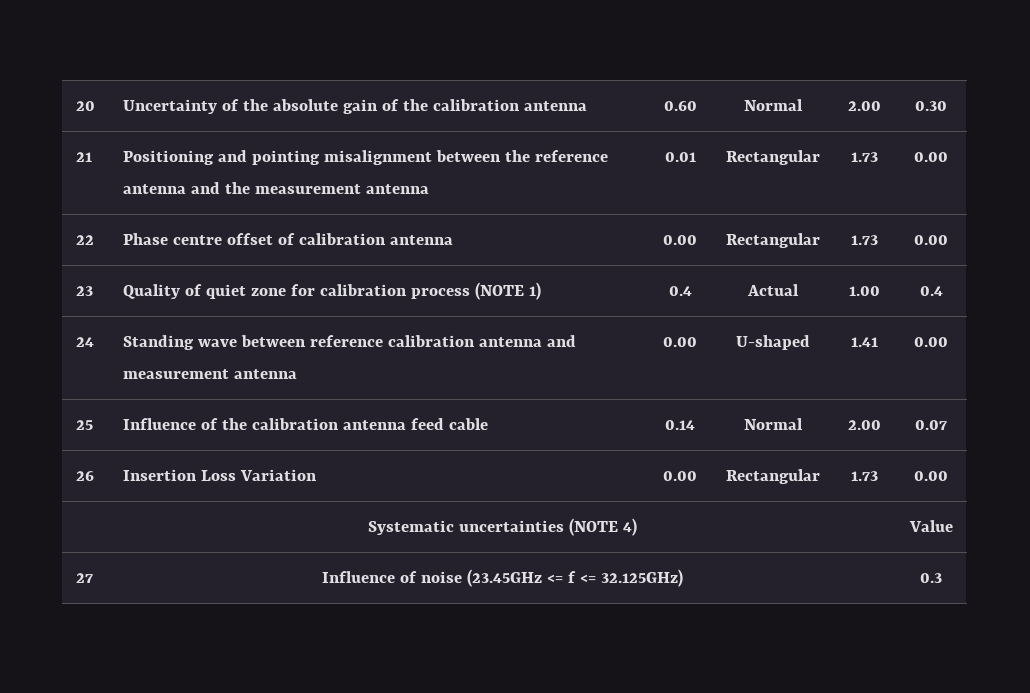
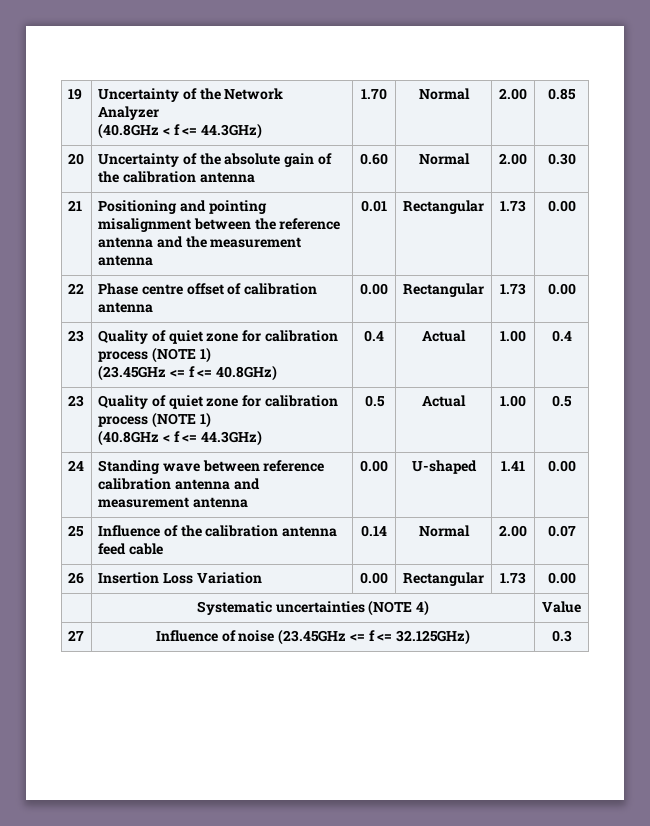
(75, 106) none -> [67,88,82,100] [97,88,284,102] [97,106,159,120] [97,123,263,139] [361,88,387,100] [418,88,470,100] [499,88,527,100] [548,88,576,100] 19 | Uncertainty of the Network Analyzer // (40.8GHz < f <= 44.3GHz) | 1.70 | Normal | 2.00 | 0.85 //
(541, 291) none -> [97,365,278,381] // (23.45GHz <= f <= 40.8GHz)
(943, 291) none -> [67,395,84,407] [97,395,338,409] [97,412,211,428] [97,430,263,446] [364,395,385,407] [422,395,466,407] [500,395,526,407] [552,395,572,407] // 23 | Quality of quiet zone for calibration process (NOTE 1) // (40.8GHz < f <= 44.3GHz) | 0.5 | Actual | 1.00 | 0.5

